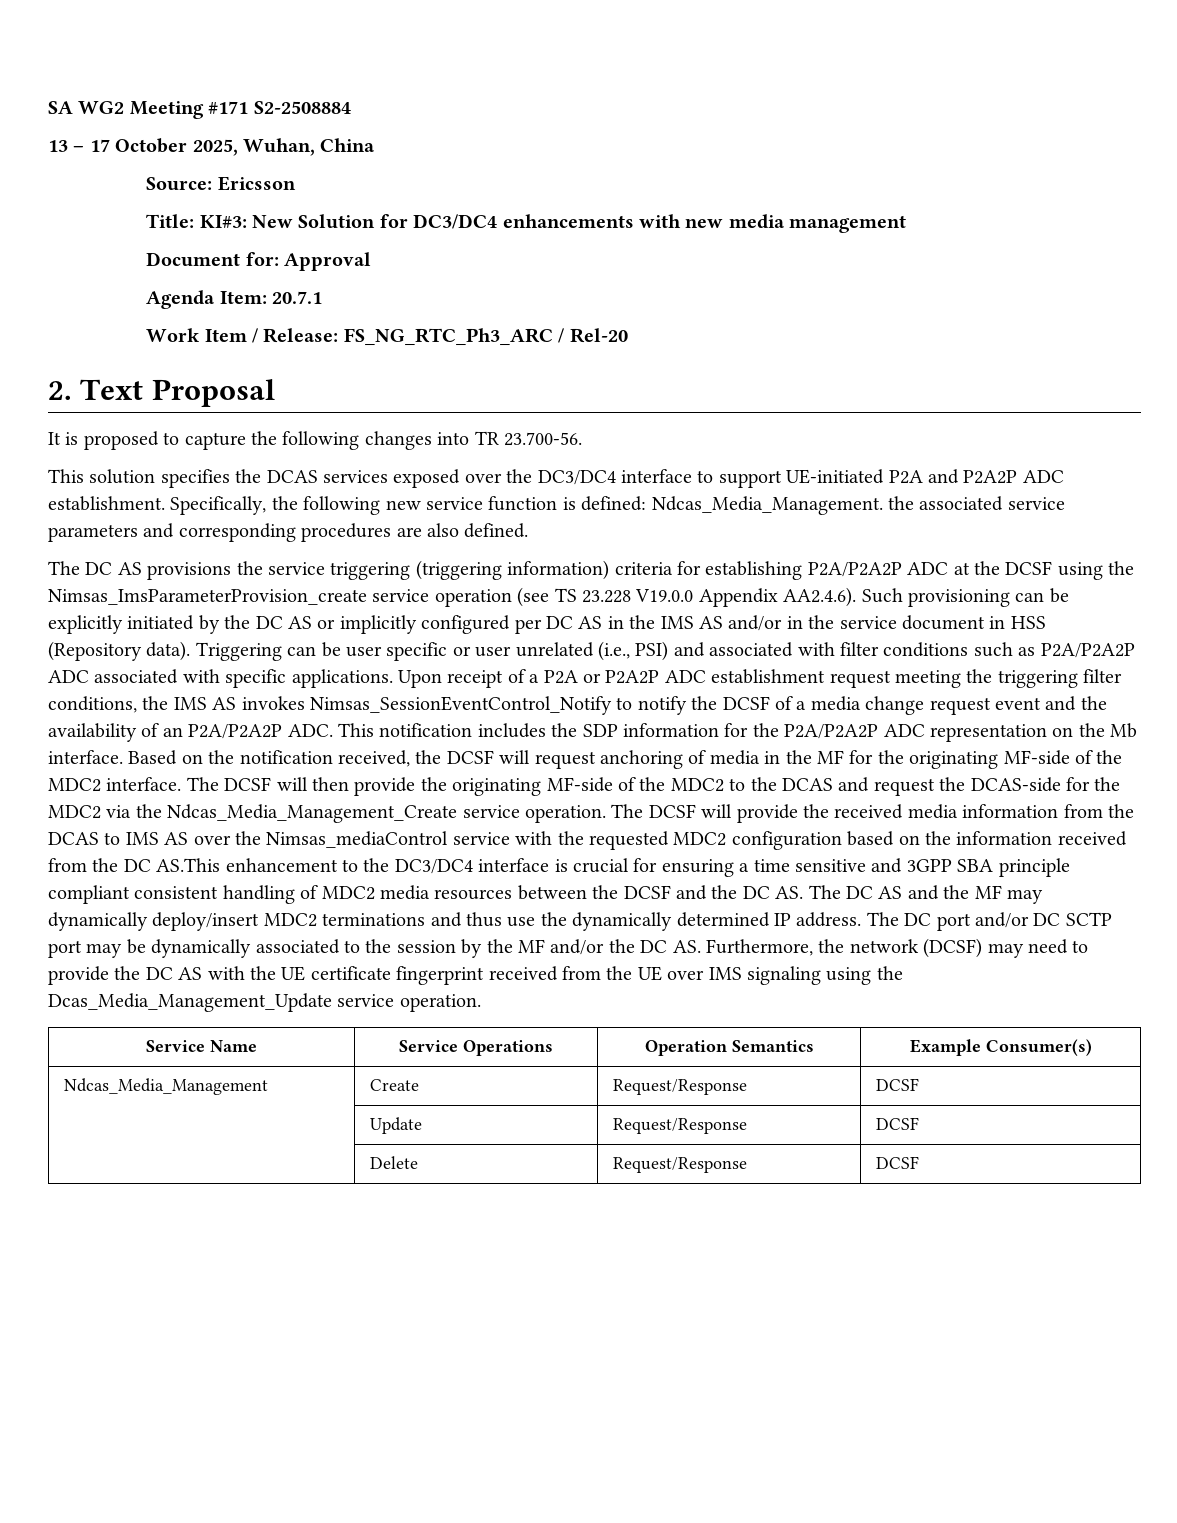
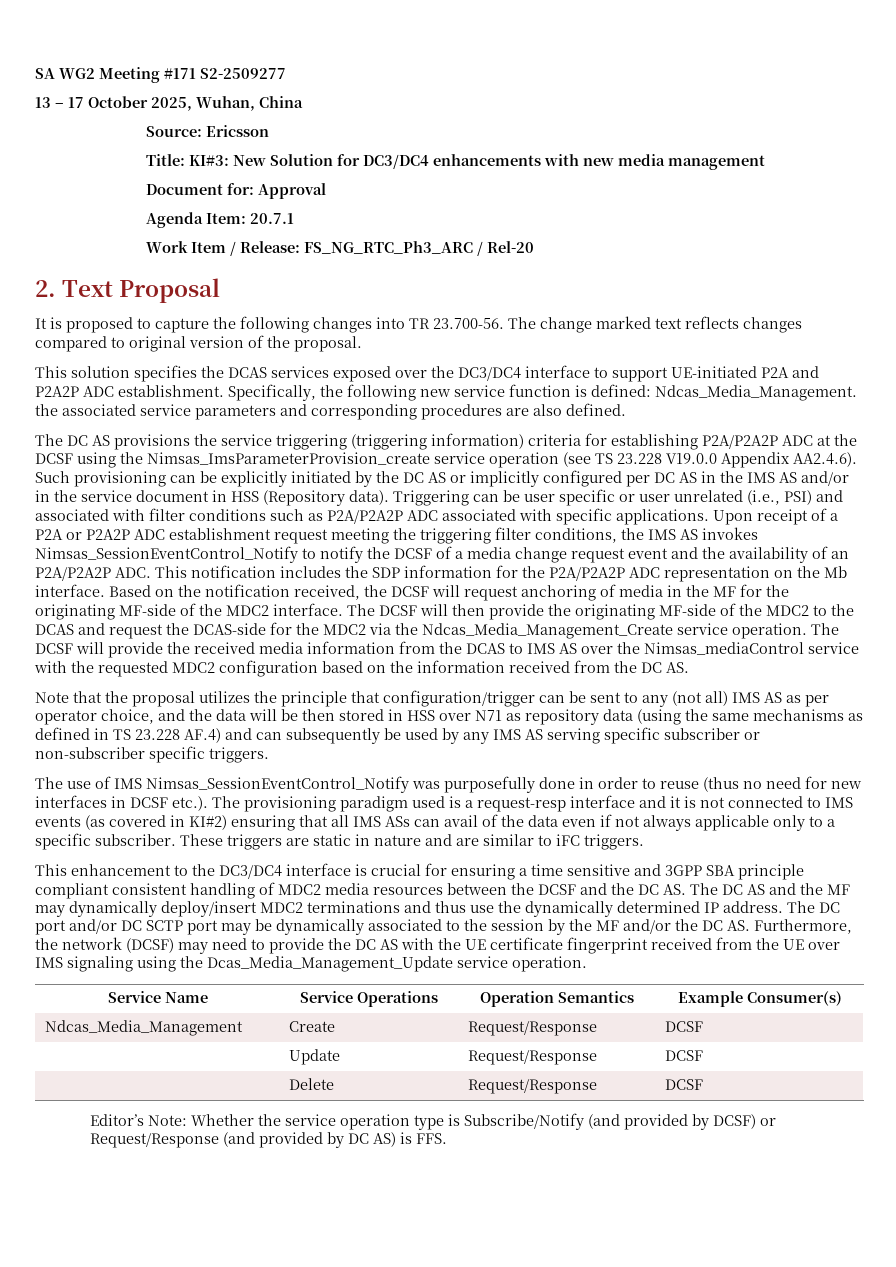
[253,101,351,114] S2-2508884 -> [200,68,286,79] S2-2509277
(582, 439) none -> [508,316,802,333] [35,335,362,352] The change marked text reflects changes compared to original version of the proposal.
[156,858,221,872] AS.This -> [666,662,689,673] [35,690,829,707] [35,709,863,725] [35,727,760,744] [35,746,269,763] [35,776,862,793] [35,795,853,812] [35,814,835,831] [35,833,644,850] [35,864,67,876] AS. // Note that the proposal utilizes the principle that configuration/trigger can be sent to any (not all) IMS AS as per operator choice, and the data will be then stored in HSS over N71 as repository data (using the same mechanisms as defined in TS 23.228 AF.4) and can subsequently be used by any IMS AS serving specific subscriber or non-subscriber specific triggers. // The use of IMS Nimsas_SessionEventControl_Notify was purposefully done in order to reuse (thus no need for new interfaces in DCSF etc.). The provisioning paradigm used is a request-resp interface and it is not connected to IMS events (as covered in KI#2) ensuring that all IMS ASs can avail of the data even if not always applicable only to a specific subscriber. These triggers are static in nature and are similar to iFC triggers. // This
(919, 1162) none -> [90,1113,777,1130] [90,1132,448,1148] // Editor’s Note: Whether the service operation type is Subscribe/Notify (and provided by DCSF) or Request/Response (and provided by DC AS) is FFS.

